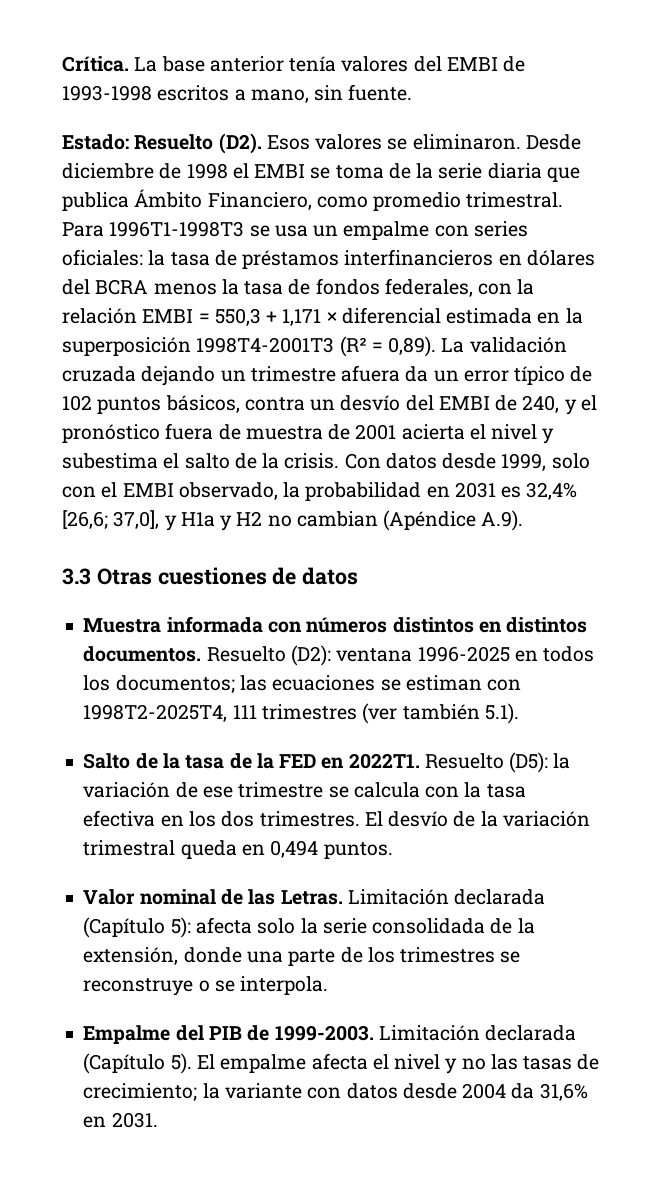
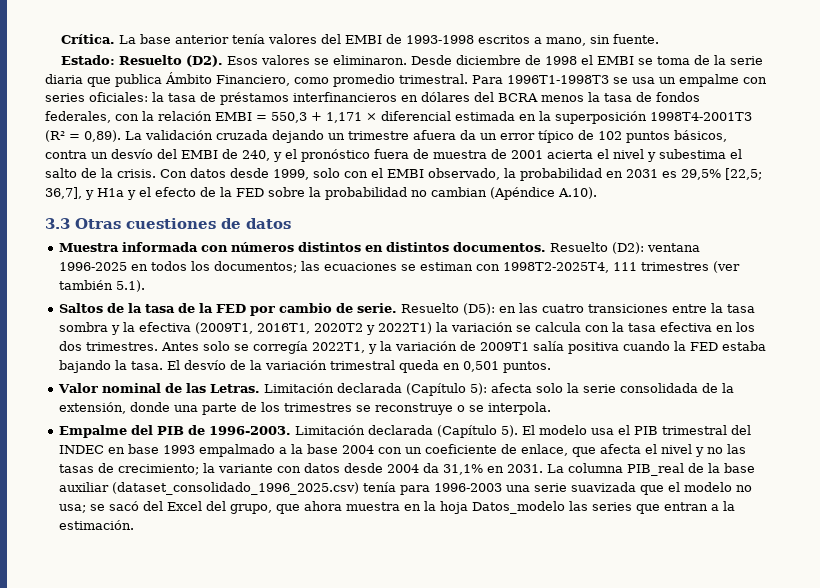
[526,482,578,500] [62,510,263,531] 32,4% [26,6; 37,0], y H1a y H2 -> [681,168,762,180] [45,187,407,200] 29,5% [22,5; 36,7], y H1a y el efecto de la FED sobre la probabilidad
[481,510,524,531] A.9). -> [558,187,597,199] A.10).
[83,753,131,769] Salto -> [58,303,103,313] Saltos
[321,752,571,773] [83,782,324,798] en 2022T1. Resuelto (D5): la variación de ese trimestre -> [249,303,755,316] [58,322,513,335] por cambio de serie. Resuelto (D5): en las cuatro transiciones entre la tasa sombra y la efectiva (2009T1, 2016T1, 2020T2 y 2022T1) la variación
(360, 819) none -> [160,341,766,354] [58,360,163,373] Antes solo se corregía 2022T1, y la variación de 2009T1 salía positiva cuando la FED estaba bajando la tasa.
[270,840,319,858] 0,494 -> [462,361,499,372] 0,501
[274,1025,374,1041] 1999-2003. -> [208,426,291,435] 1996-2003.
[220,1054,307,1073] empalme -> [538,425,751,435] [58,444,596,457] modelo usa el PIB trimestral del INDEC en base 1993 empalmado a la base 2004 con un coeficiente de enlace, que
[539,1083,588,1101] 31,6% -> [442,464,483,475] 31,1%
(158, 1120) none -> [546,463,755,476] [58,482,752,495] [58,501,735,514] [58,520,134,530] La columna PIB_real de la base auxiliar (dataset_consolidado_1996_2025.csv) tenía para 1996-2003 una serie suavizada que el modelo no usa; se sacó del Excel del grupo, que ahora muestra en la hoja Datos_modelo las series que entran a la estimación.

